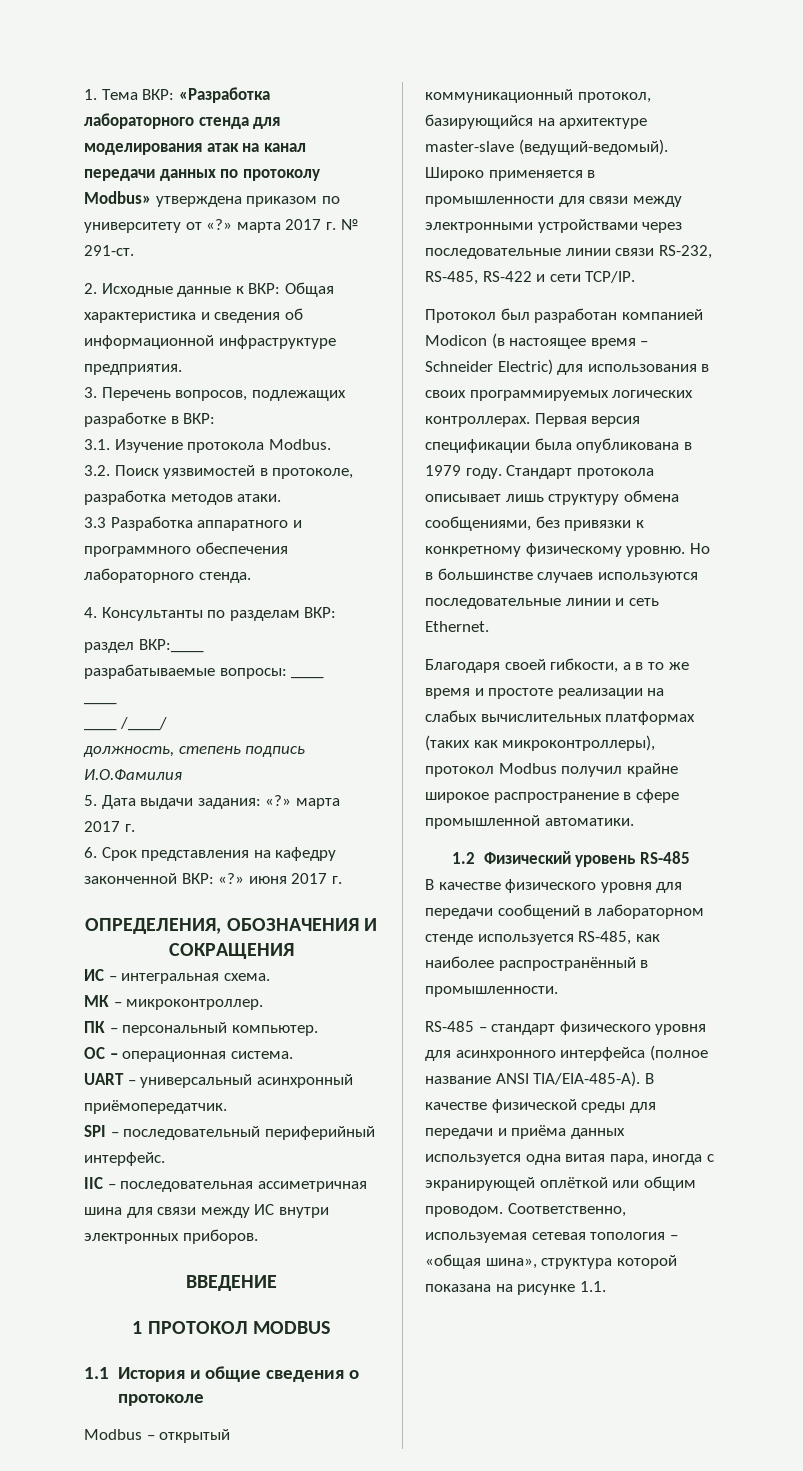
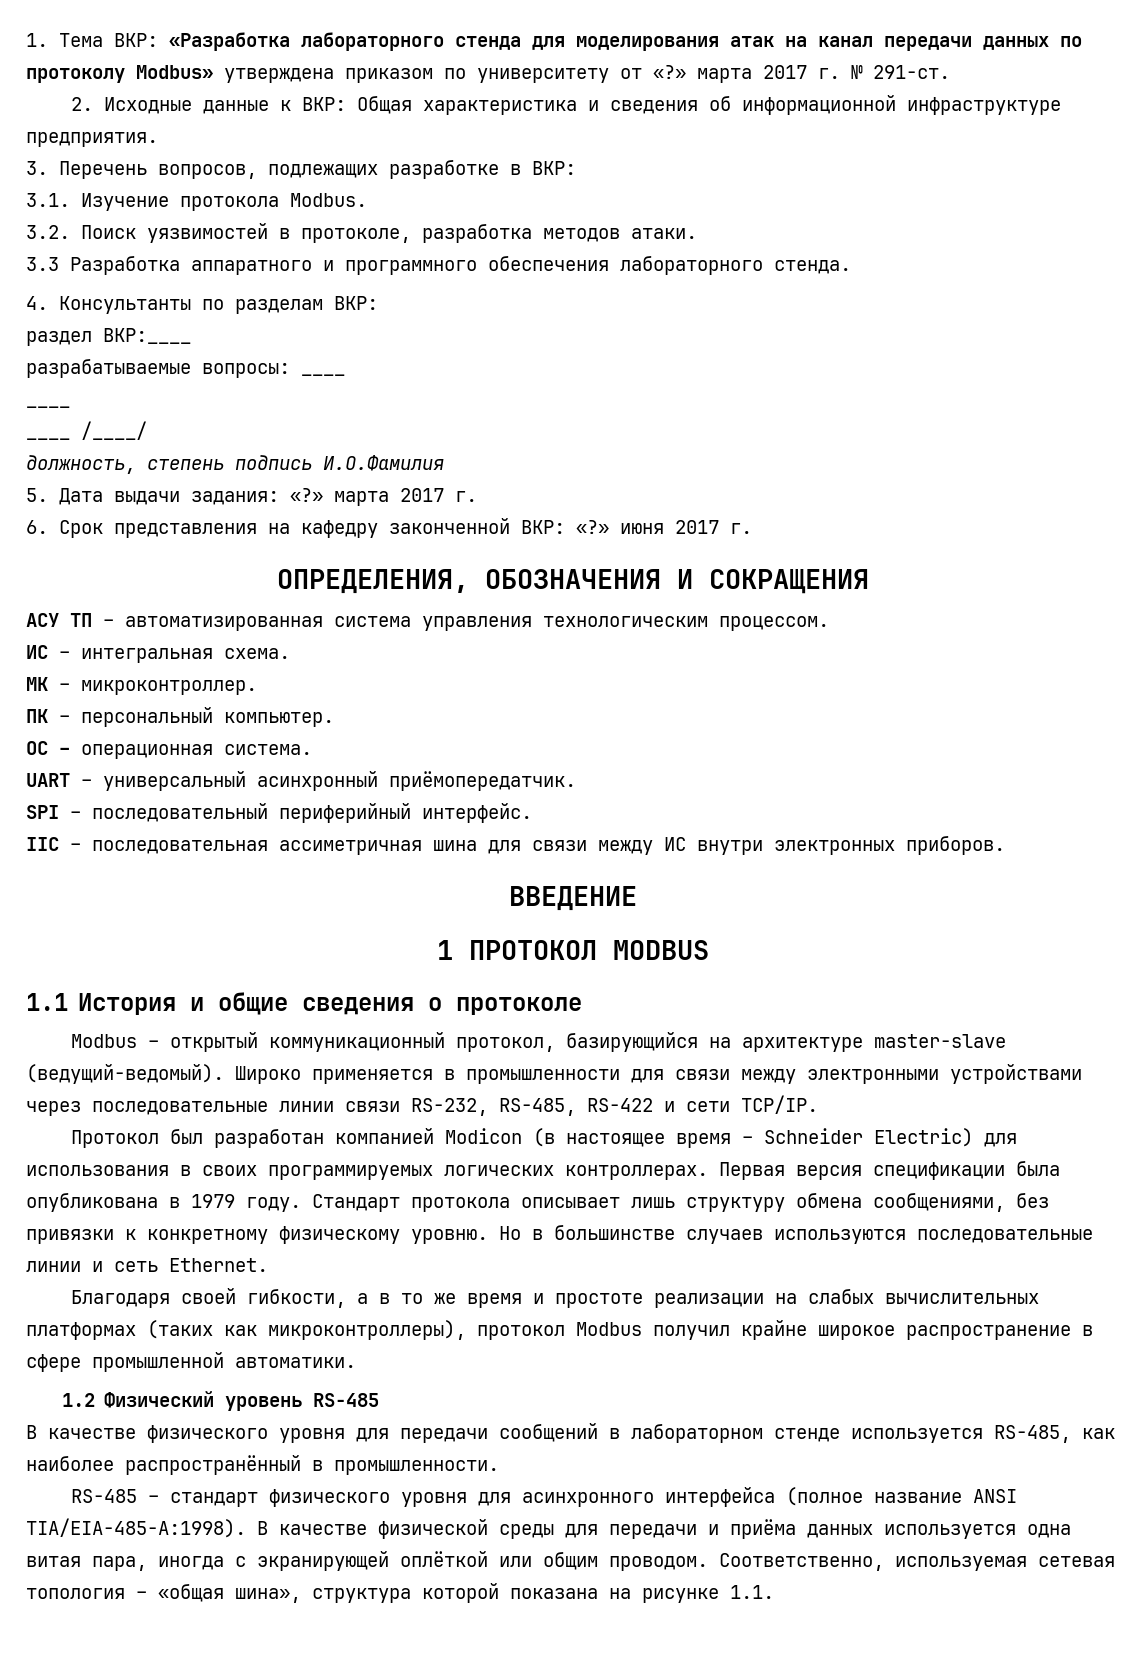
(294, 951) none -> [26,613,829,631] // АСУ ТП – автоматизированная система управления технологическим процессом.
[533,1071,641,1087] TIA/EIA-485-A). -> [26,1518,246,1538] TIA/EIA-485-A:1998).

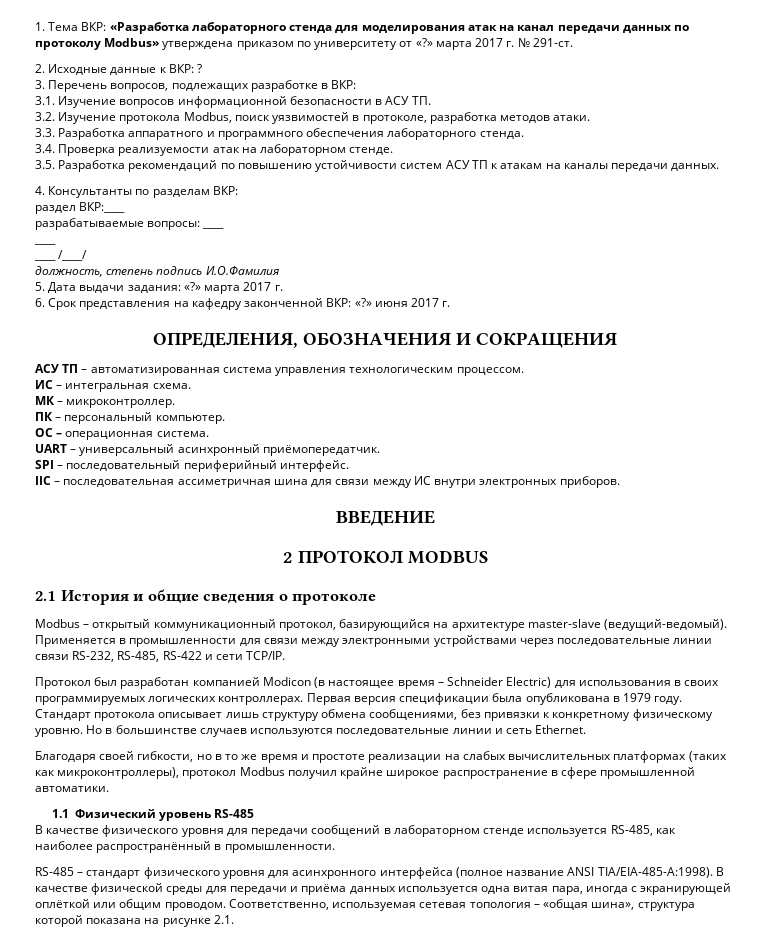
[356,95,1061,115] [26,132,158,147] Общая характеристика и сведения об информационной инфраструктуре предприятия. -> [197,64,203,73] ?
[180,193,367,211] [26,225,136,239] протокола Modbus. // 3.2. Поиск -> [119,96,431,108] [35,112,270,124] вопросов информационной безопасности в АСУ ТП. // 3.2. Изучение протокола Modbus, поиск
[26,257,59,271] 3.3 -> [35,128,55,137] 3.3.
(851, 267) none -> [35,144,394,156] [35,160,720,172] // 3.4. Проверка реализуемости атак на лабораторном стенде. // 3.5. Разработка рекомендаций по повышению устойчивости систем АСУ ТП к атакам на каналы передачи данных.
[437,940,453,960] 1 -> [282,552,293,563] 2
[26,993,68,1011] 1.1 -> [35,591,55,601] 2.1
[235,1066,433,1084] Широко применяется -> [35,635,116,647] Применяется
[356,1293,368,1304] а -> [196,754,212,760] но
[61,1393,95,1407] 1.2 -> [51,809,69,818] 1.1
[730,1585,774,1599] 1.1. -> [213,915,234,924] 2.1.

